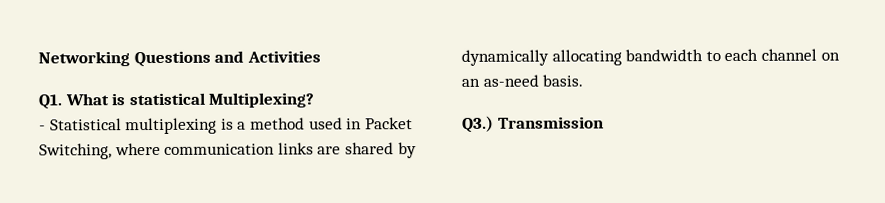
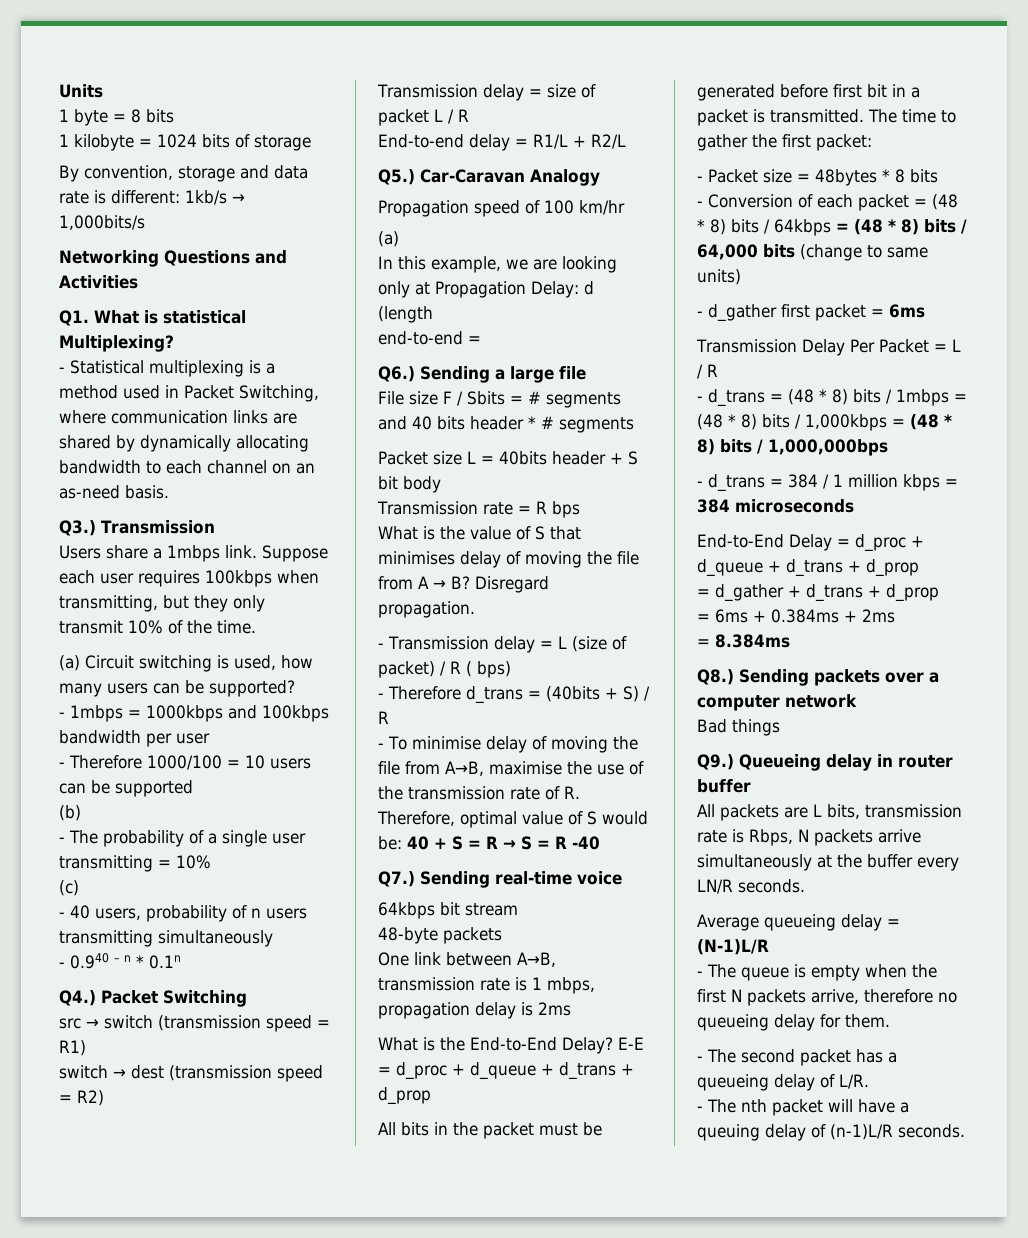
(38, 59) none -> [59,84,103,98] [59,109,174,126] [59,134,311,151] [59,165,308,182] [59,190,245,205] [59,215,145,230] Units // 1 byte = 8 bits // 1 kilobyte = 1024 bits of storage // By convention, storage and data rate is different: 1kb/s → 1,000bits/s //
(604, 122) none -> [59,545,328,562] [59,570,319,587] [59,595,265,612] [59,620,256,634] [59,655,313,672] [59,680,295,697] [59,705,329,722] [59,730,210,747] [59,755,311,770] [59,780,193,797] [59,805,81,821] [59,830,306,847] [59,855,211,872] [59,880,79,896] [59,905,307,922] [59,930,273,947] [59,953,181,969] [59,990,247,1007] [59,1015,330,1032] [59,1040,86,1056] [59,1065,323,1082] [59,1090,104,1106] [377,84,596,101] [378,109,469,126] [378,134,626,151] [378,169,600,186] [378,200,625,217] [378,231,399,247] [378,256,617,273] [378,281,594,298] [378,306,433,323] [378,331,481,345] [378,366,586,383] [378,391,621,408] [378,416,634,433] [378,451,638,465] [378,476,441,493] [377,501,580,518] [378,526,581,540] [378,551,639,568] [378,576,549,593] [378,601,475,618] [378,636,627,653] [378,661,511,678] [378,686,650,704] [378,711,389,724] [378,736,638,753] [378,761,644,776] [378,786,580,800] [377,811,648,828] [378,836,600,850] [378,871,622,888] [378,902,518,919] [378,927,502,944] [378,952,556,967] [378,977,595,994] [378,1002,571,1019] [378,1037,644,1054] [378,1062,634,1080] [378,1087,431,1105] [378,1122,602,1139] [697,84,920,101] [697,109,956,126] [697,134,872,151] [697,169,938,186] [697,194,958,211] [697,219,967,236] [697,244,928,261] [697,269,741,285] [697,304,925,322] [696,339,961,356] [697,364,718,379] [697,389,967,407] [697,414,952,431] [697,439,888,456] [697,474,958,492] [697,499,854,513] [697,534,924,552] [697,559,919,577] [697,584,939,602] [697,609,895,623] [697,634,790,648] [697,669,939,686] [697,694,857,711] [697,719,780,736] [697,754,953,771] [697,779,751,793] [697,804,962,821] [697,829,921,846] [697,854,959,871] [697,879,805,894] [697,914,900,931] [697,939,769,955] [697,964,937,981] [697,989,957,1006] [697,1014,890,1031] [697,1049,897,1066] [697,1074,869,1091] [697,1099,909,1116] [697,1124,965,1141] // Users share a 1mbps link. Suppose each user requires 100kbps when transmitting, but they only transmit 10% of the time. // (a) Circuit switching is used, how many users can be supported? // - 1mbps = 1000kbps and 100kbps bandwidth per user // - Therefore 1000/100 = 10 users can be supported // (b) // - The probability of a single user transmitting = 10% // (c) // - 40 users, probability of n users transmitting simultaneously // - 0.940 – n * 0.1n // Q4.) Packet Switching // src → switch (transmission speed = R1) // switch → dest (transmission speed = R2) // Transmission delay = size of packet L / R // End-to-end delay = R1/L + R2/L // Q5.) Car-Caravan Analogy // Propagation speed of 100 km/hr // (a) // In this example, we are looking only at Propagation Delay: d (length // end-to-end = // Q6.) Sending a large file // File size F / Sbits = # segments and 40 bits header * # segments // Packet size L = 40bits header + S bit body // Transmission rate = R bps // What is the value of S that minimises delay of moving the file from A → B? Disregard propagation. // - Transmission delay = L (size of packet) / R ( bps) // - Therefore d_trans = (40bits + S) / R // - To minimise delay of moving the file from A→B, maximise the use of the transmission rate of R. Therefore, optimal value of S would be: 40 + S = R → S = R -40 // Q7.) Sending real-time voice // 64kbps bit stream // 48-byte packets // One link between A→B, transmission rate is 1 mbps, propagation delay is 2ms // What is the End-to-End Delay? E-E = d_proc + d_queue + d_trans + d_prop // All bits in the packet must be generated before first bit in a packet is transmitted. The time to gather the first packet: // - Packet size = 48bytes * 8 bits // - Conversion of each packet = (48 * 8) bits / 64kbps = (48 * 8) bits / 64,000 bits (change to same units) // - d_gather first packet = 6ms // Transmission Delay Per Packet = L / R // - d_trans = (48 * 8) bits / 1mbps = (48 * 8) bits / 1,000kbps = (48 * 8) bits / 1,000,000bps // - d_trans = 384 / 1 million kbps = 384 microseconds // End-to-End Delay = d_proc + d_queue + d_trans + d_prop // = d_gather + d_trans + d_prop // = 6ms + 0.384ms + 2ms // = 8.384ms // Q8.) Sending packets over a computer network // Bad things // Q9.) Queueing delay in router buffer // All packets are L bits, transmission rate is Rbps, N packets arrive simultaneously at the buffer every LN/R seconds. // Average queueing delay = (N-1)L/R // - The queue is empty when the first N packets arrive, therefore no queueing delay for them. // - The second packet has a queueing delay of L/R. // - The nth packet will have a queuing delay of (n-1)L/R seconds.

